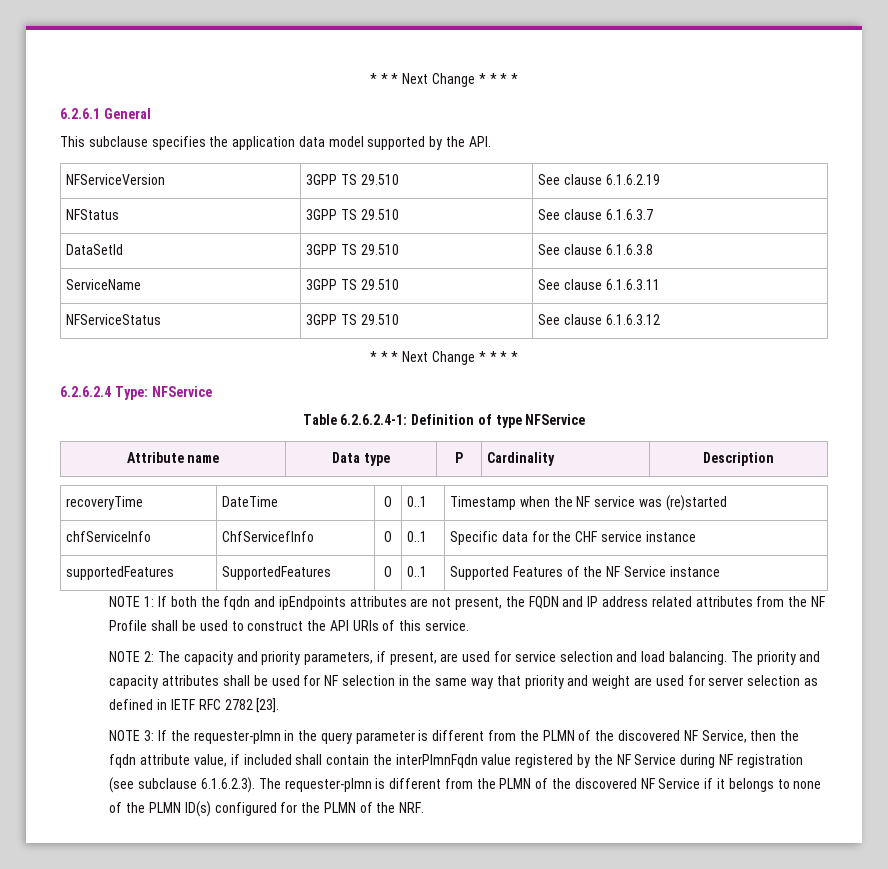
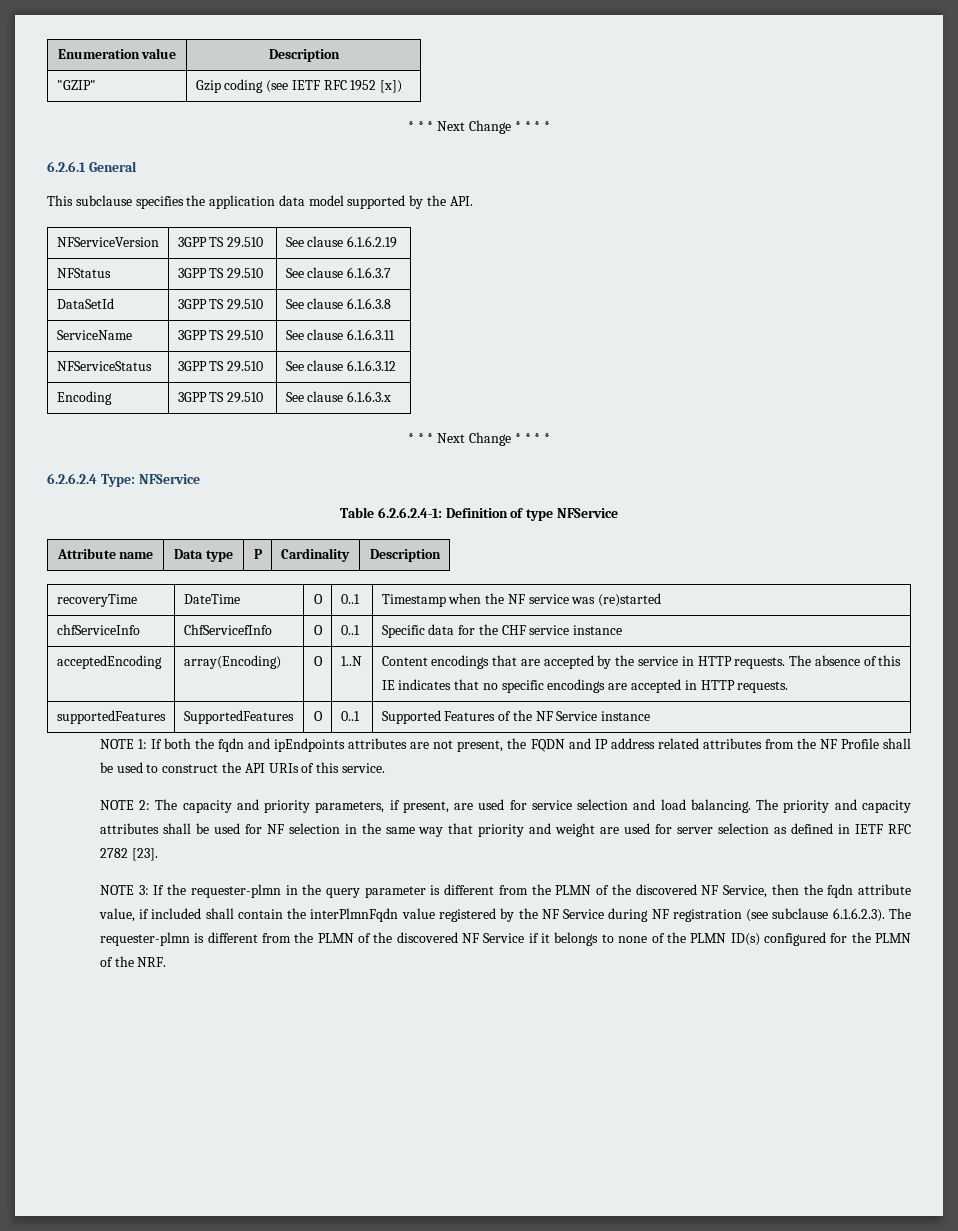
(369, 78) none -> [57,48,177,59] [268,49,340,62] [56,80,96,90] [195,79,403,93] Enumeration value | Description // "GZIP" | Gzip coding (see IETF RFC 1952 [x]) //
(660, 319) none -> [56,391,112,405] [177,392,264,403] [285,391,392,402] // Encoding | 3GPP TS 29.510 | See clause 6.1.6.3.x
(696, 536) none -> [56,655,162,669] [183,655,281,669] [313,656,323,666] [340,656,362,666] [381,655,902,669] [381,679,789,693] // acceptedEncoding | array(Encoding) | O | 1..N | Content encodings that are accepted by the service in HTTP requests. The absence of this IE indicates that no specific encodings are accepted in HTTP requests.

